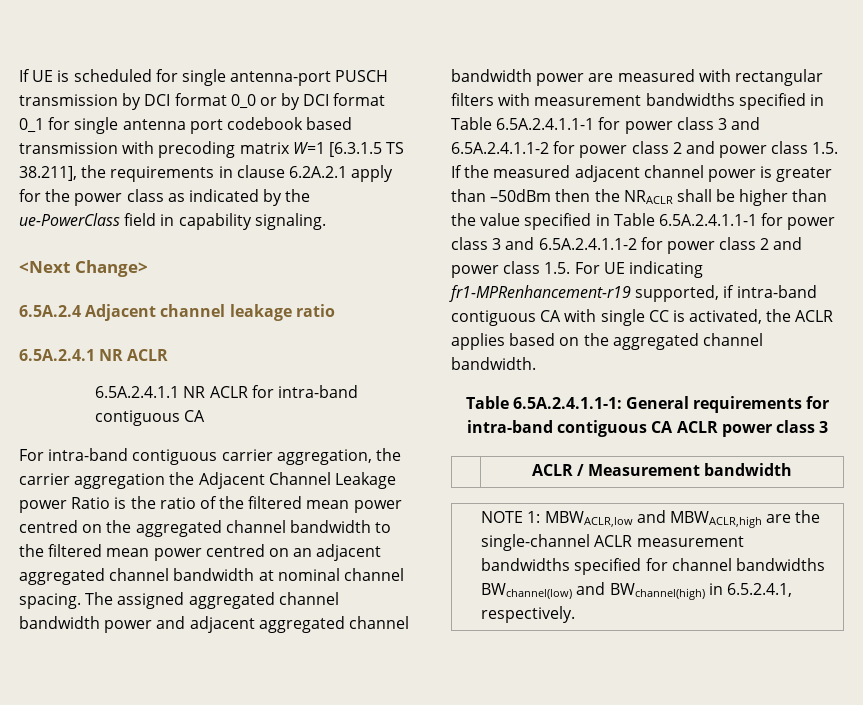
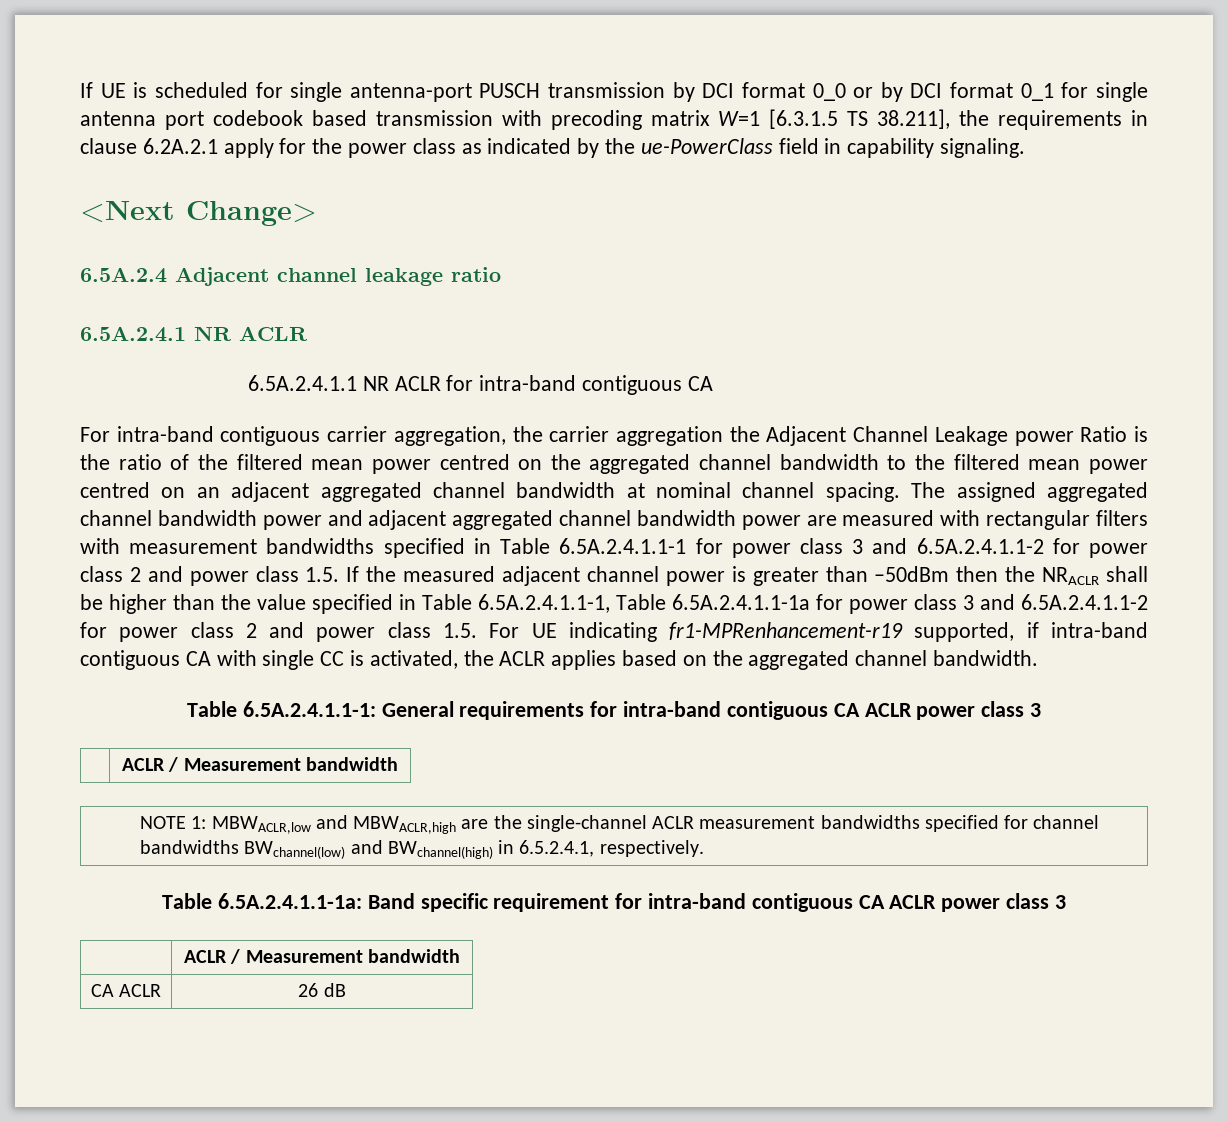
[658,214,757,226] 6.5A.2.4.1.1-1 -> [478,594,810,613] 6.5A.2.4.1.1-1, Table 6.5A.2.4.1.1-1a
(576, 614) none -> [162,893,1066,912] [184,949,460,964] [90,984,162,997] [298,983,346,997] // Table 6.5A.2.4.1.1-1a: Band specific requirement for intra-band contiguous CA ACLR power class 3 // | ACLR / Measurement bandwidth // CA ACLR | 26 dB

